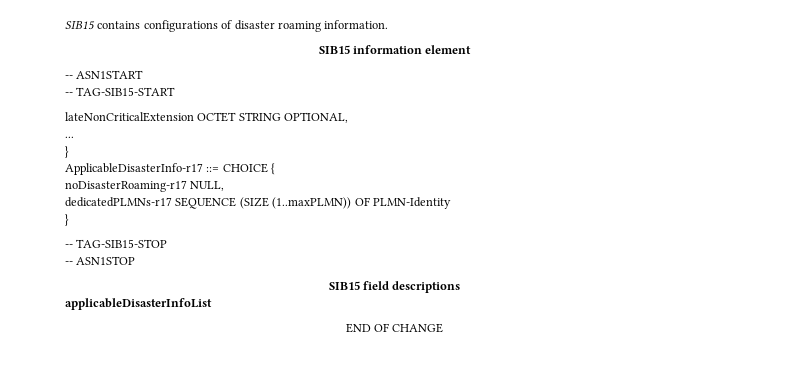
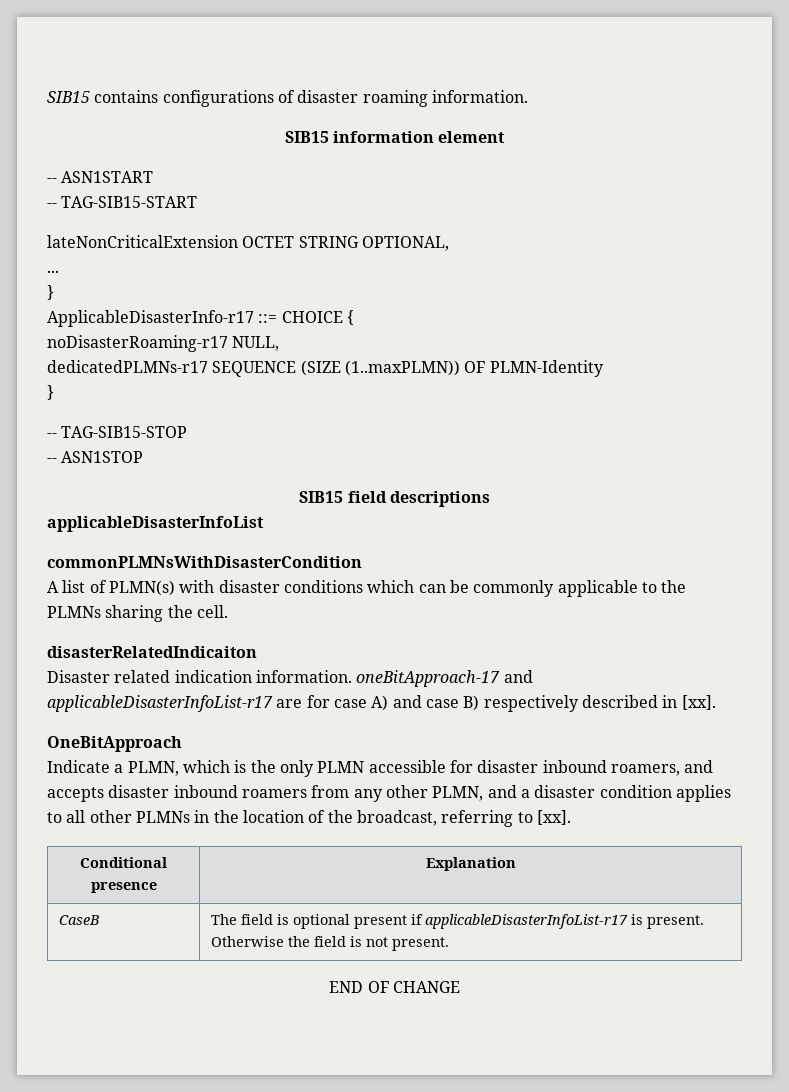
(212, 304) none -> [47,556,362,568] [47,580,687,597] [47,605,228,622] [47,646,257,658] [47,670,533,687] [47,695,716,712] [47,736,182,752] [47,760,714,777] [47,785,731,802] [47,810,571,827] [80,857,167,868] [90,882,157,893] [425,857,516,871] [58,915,100,925] [210,914,704,929] [210,936,449,951] // commonPLMNsWithDisasterCondition // A list of PLMN(s) with disaster conditions which can be commonly applicable to the PLMNs sharing the cell. // disasterRelatedIndicaiton // Disaster related indication information. oneBitApproach-17 and applicableDisasterInfoList-r17 are for case A) and case B) respectively described in [xx]. // OneBitApproach // Indicate a PLMN, which is the only PLMN accessible for disaster inbound roamers, and accepts disaster inbound roamers from any other PLMN, and a disaster condition applies to all other PLMNs in the location of the broadcast, referring to [xx]. // Conditional presence | Explanation // CaseB | The field is optional present if applicableDisasterInfoList-r17 is present. Otherwise the field is not present.

